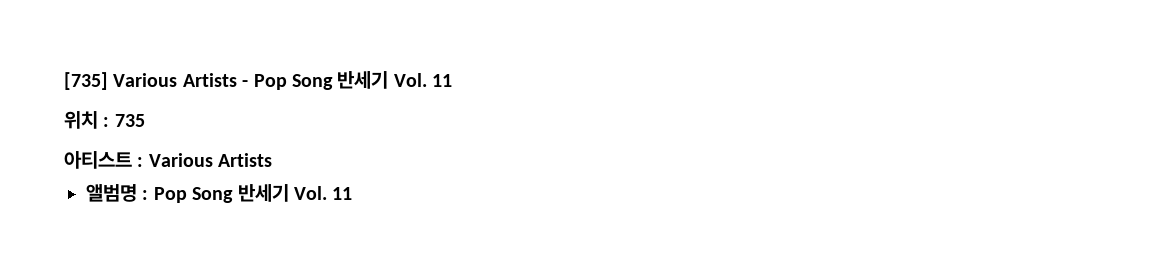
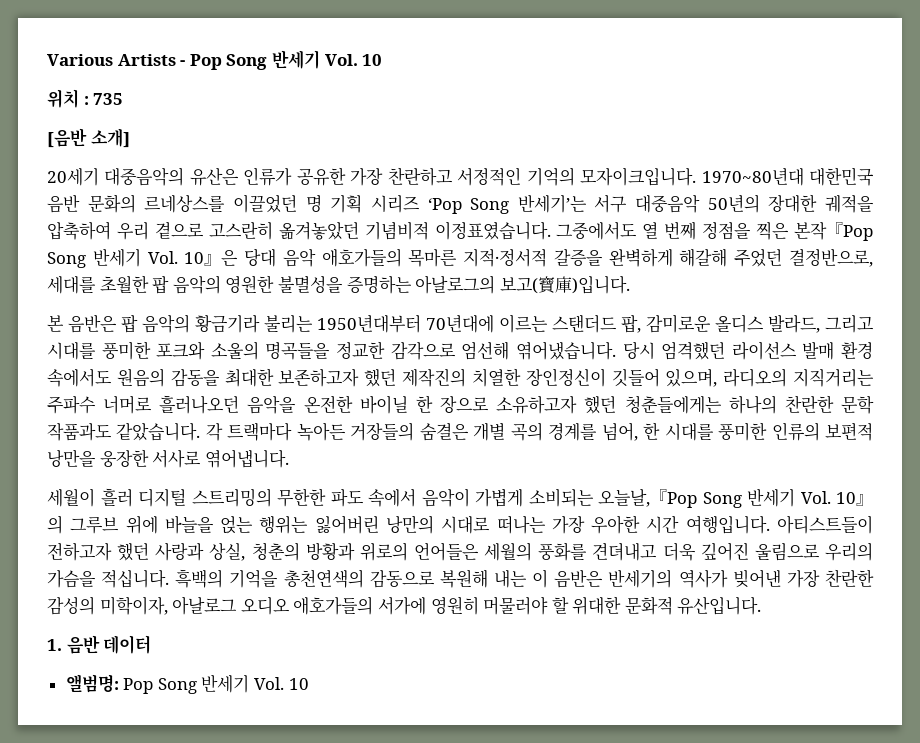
[64,72,108,90] [735] -> (47, 60) none
[432,74,453,87] 11 -> [362,54,383,66] 10
[64,151,273,169] [86,184,353,203] 아티스트 : Various Artists // 앨범명 : Pop Song 반세기 Vol. 11 -> [47,128,130,148] [47,167,874,186] [47,194,874,214] [47,221,873,241] [47,248,873,268] [47,275,630,294] [47,314,874,333] [47,341,873,360] [47,368,875,387] [47,395,874,414] [47,422,873,441] [47,449,289,468] [47,488,873,508] [47,515,874,534] [47,542,873,561] [47,569,874,588] [47,596,762,615] [47,635,152,654] [65,674,309,694] [음반 소개] // 20세기 대중음악의 유산은 인류가 공유한 가장 찬란하고 서정적인 기억의 모자이크입니다. 1970~80년대 대한민국 음반 문화의 르네상스를 이끌었던 명 기획 시리즈 ‘Pop Song 반세기’는 서구 대중음악 50년의 장대한 궤적을 압축하여 우리 곁으로 고스란히 옮겨놓았던 기념비적 이정표였습니다. 그중에서도 열 번째 정점을 찍은 본작『Pop Song 반세기 Vol. 10』은 당대 음악 애호가들의 목마른 지적·정서적 갈증을 완벽하게 해갈해 주었던 결정반으로, 세대를 초월한 팝 음악의 영원한 불멸성을 증명하는 아날로그의 보고(寶庫)입니다. // 본 음반은 팝 음악의 황금기라 불리는 1950년대부터 70년대에 이르는 스탠더드 팝, 감미로운 올디스 발라드, 그리고 시대를 풍미한 포크와 소울의 명곡들을 정교한 감각으로 엄선해 엮어냈습니다. 당시 엄격했던 라이선스 발매 환경 속에서도 원음의 감동을 최대한 보존하고자 했던 제작진의 치열한 장인정신이 깃들어 있으며, 라디오의 지직거리는 주파수 너머로 흘러나오던 음악을 온전한 바이닐 한 장으로 소유하고자 했던 청춘들에게는 하나의 찬란한 문학 작품과도 같았습니다. 각 트랙마다 녹아든 거장들의 숨결은 개별 곡의 경계를 넘어, 한 시대를 풍미한 인류의 보편적 낭만을 웅장한 서사로 엮어냅니다. // 세월이 흘러 디지털 스트리밍의 무한한 파도 속에서 음악이 가볍게 소비되는 오늘날,『Pop Song 반세기 Vol. 10』의 그루브 위에 바늘을 얹는 행위는 잃어버린 낭만의 시대로 떠나는 가장 우아한 시간 여행입니다. 아티스트들이 전하고자 했던 사랑과 상실, 청춘의 방황과 위로의 언어들은 세월의 풍화를 견뎌내고 더욱 깊어진 울림으로 우리의 가슴을 적십니다. 흑백의 기억을 총천연색의 감동으로 복원해 내는 이 음반은 반세기의 역사가 빚어낸 가장 찬란한 감성의 미학이자, 아날로그 오디오 애호가들의 서가에 영원히 머물러야 할 위대한 문화적 유산입니다. // 1. 음반 데이터 // 앨범명: Pop Song 반세기 Vol. 10

